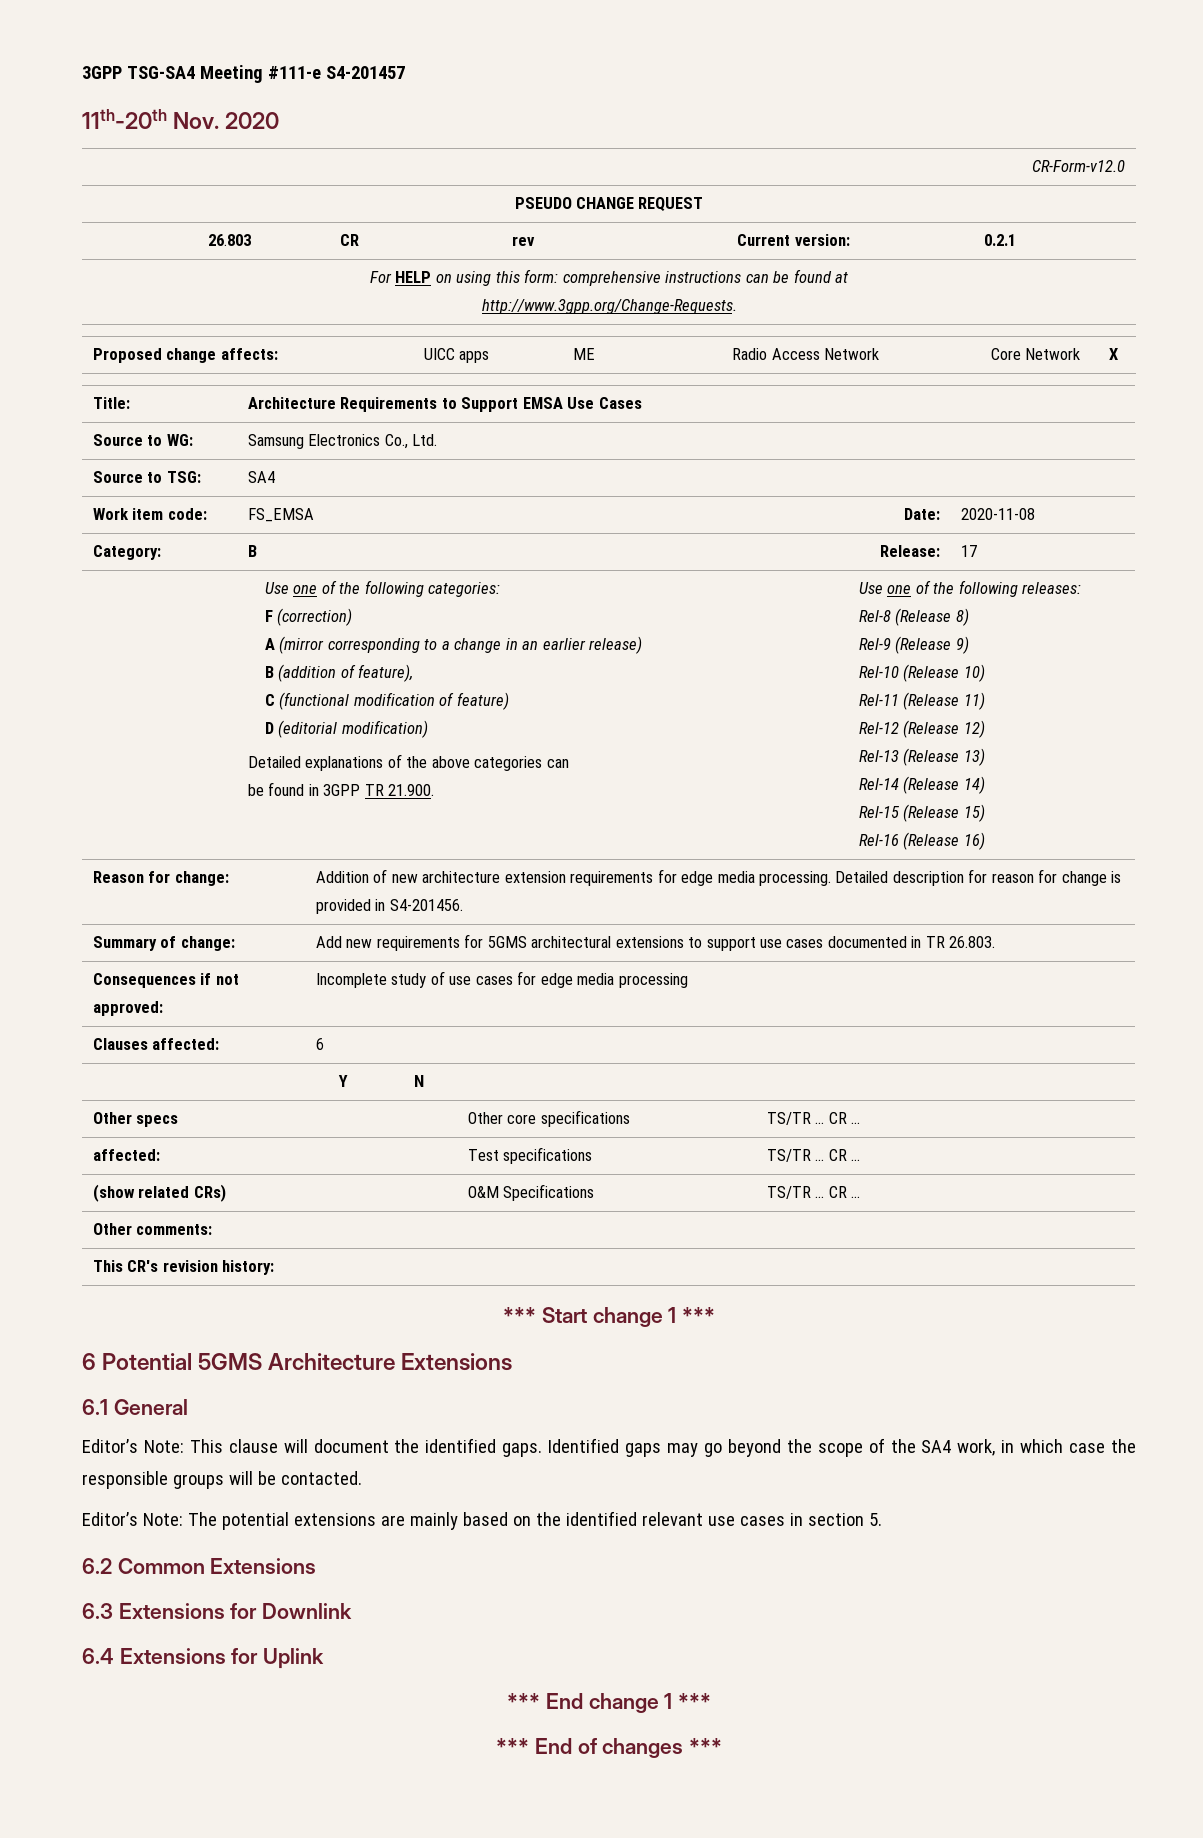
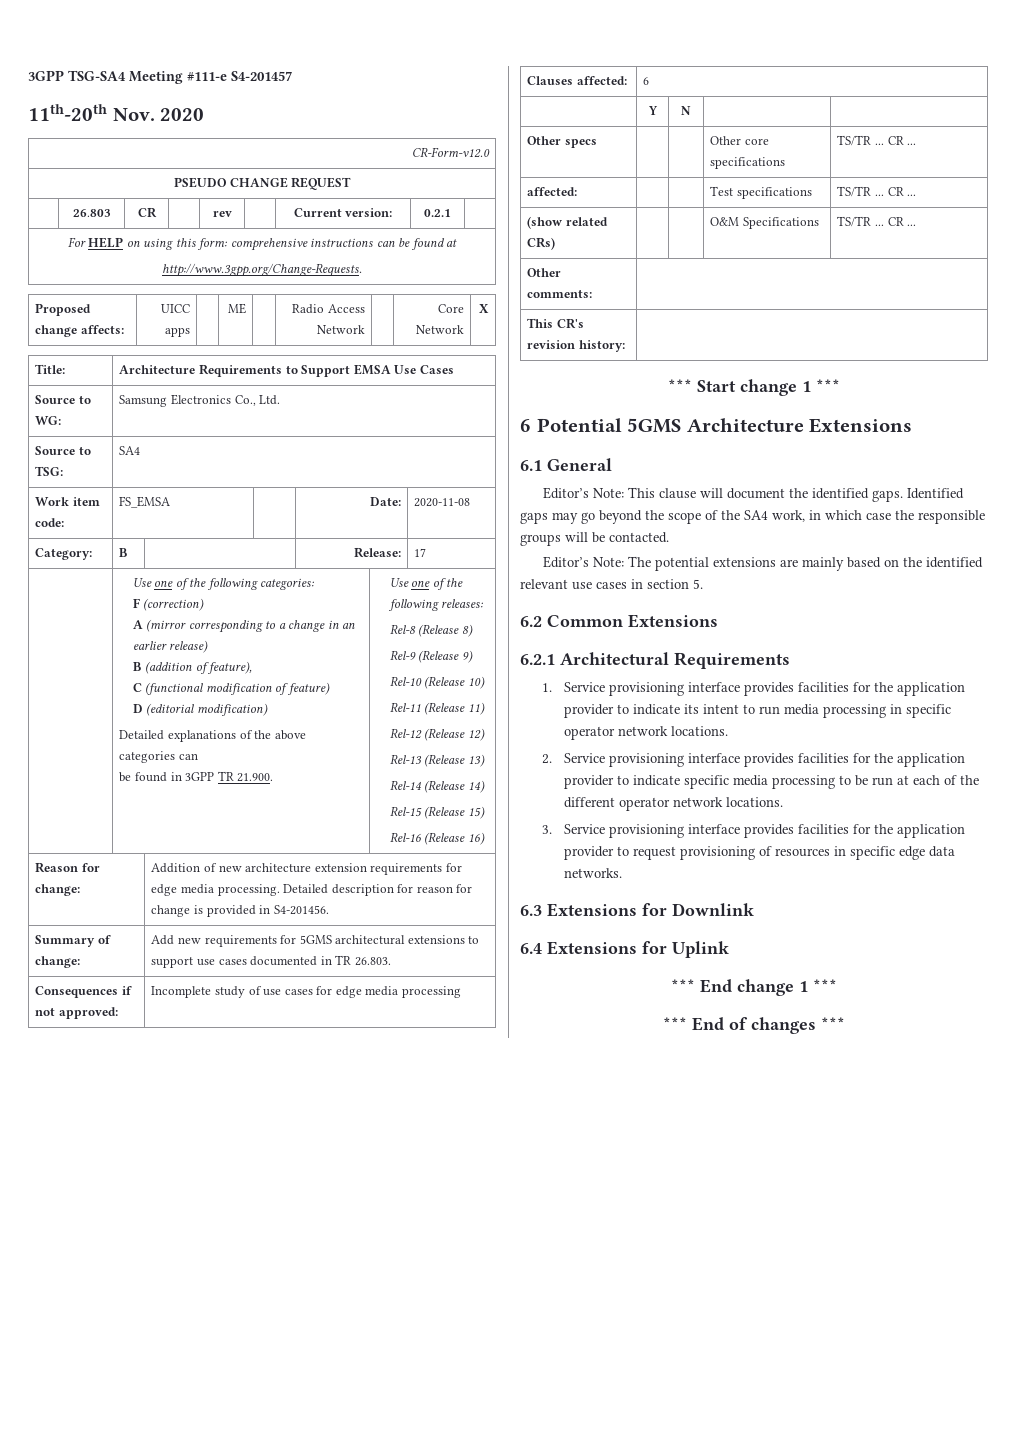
(317, 1566) none -> [520,652,790,669] [541,682,965,696] [563,704,951,718] [563,726,728,740] [541,753,965,767] [563,775,979,789] [563,797,783,811] [541,824,965,838] [563,846,955,860] [563,868,622,878] // 6.2.1 Architectural Requirements // 1. Service provisioning interface provides facilities for the application provider to indicate its intent to run media processing in specific operator network locations. // 2. Service provisioning interface provides facilities for the application provider to indicate specific media processing to be run at each of the different operator network locations. // 3. Service provisioning interface provides facilities for the application provider to request provisioning of resources in specific edge data networks.

